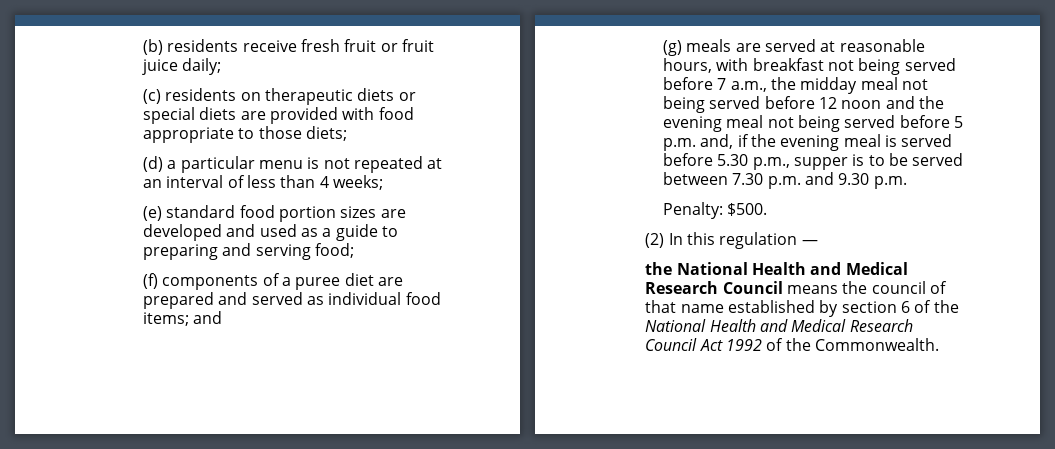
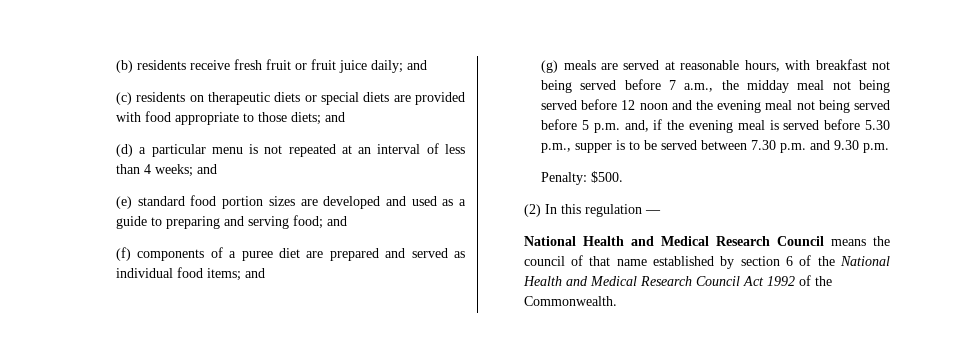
(222, 66) none -> [407,60,428,70] and
(347, 133) none -> [325,112,346,122] and
(383, 182) none -> [197,164,218,174] and
(354, 250) none -> [327,216,348,226] and
[645,262,673,275] the -> (661, 212) none

